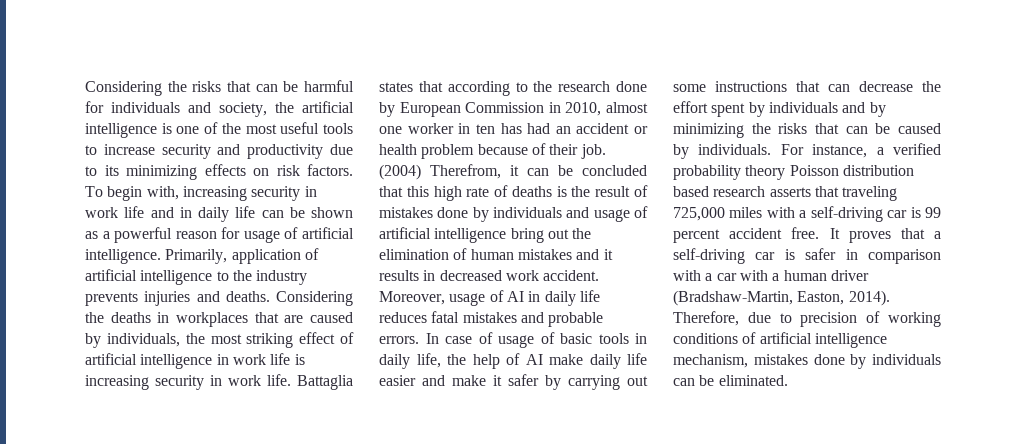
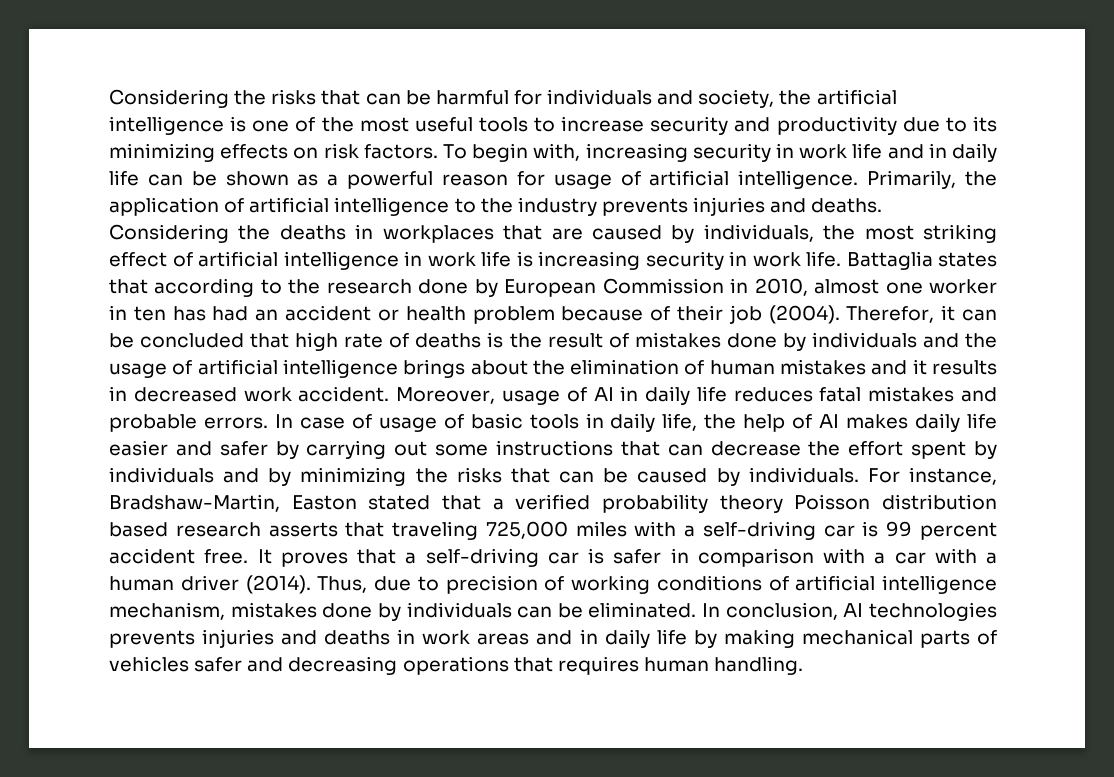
(228, 256) none -> [965,171,998,186] the
[580,144,606,159] [379,164,501,180] job. (2004) Therefrom, -> [728,305,935,324] job (2004). Therefor,
[406,186,429,197] this -> (290, 340) none
(590, 212) none -> [965,333,997,348] the
[510,228,569,243] bring out -> [403,359,528,378] brings about
[549,354,583,365] make -> [846,414,909,429] makes
[452,375,502,386] make it -> (212, 448) none
(868, 151) none -> [109,494,482,512] Bradshaw-Martin, Easton stated that
[673,290,890,306] [673,311,739,326] (Bradshaw-Martin, Easton, 2014). Therefore, -> [245,575,368,594] (2014). Thus,
(788, 380) none -> [702,602,997,621] [109,629,998,648] [109,656,804,675] In conclusion, AI technologies prevents injuries and deaths in work areas and in daily life by making mechanical parts of vehicles safer and decreasing operations that requires human handling.

